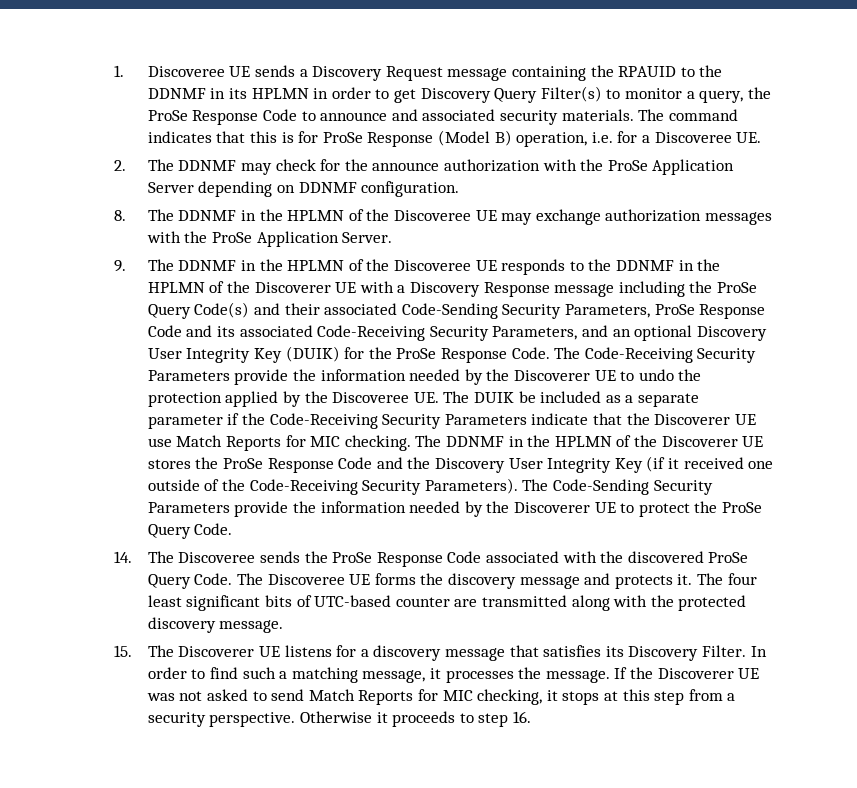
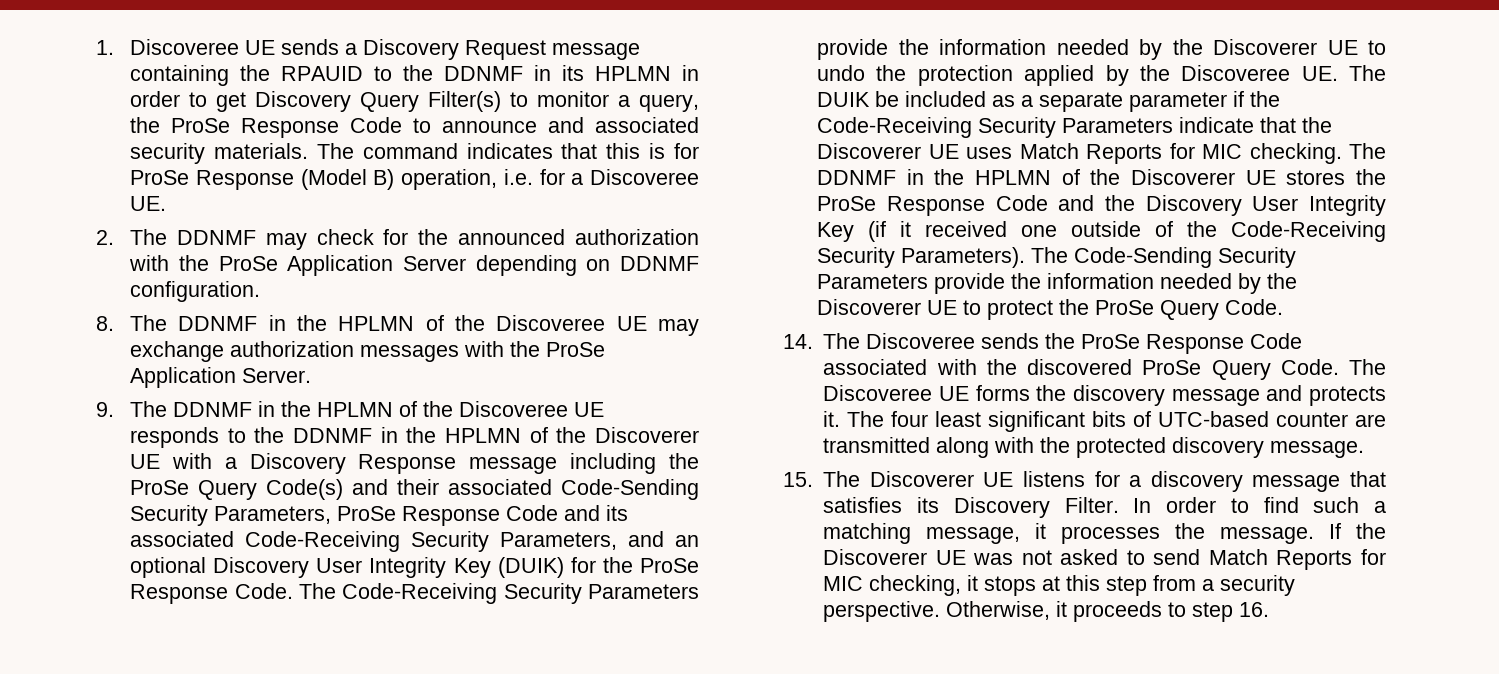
[372,162,440,171] announce -> [458,229,566,245] announced
[147,438,172,447] use -> [966,147,1013,159] uses
[300,711,373,723] Otherwise -> [946,601,1051,620] Otherwise,

